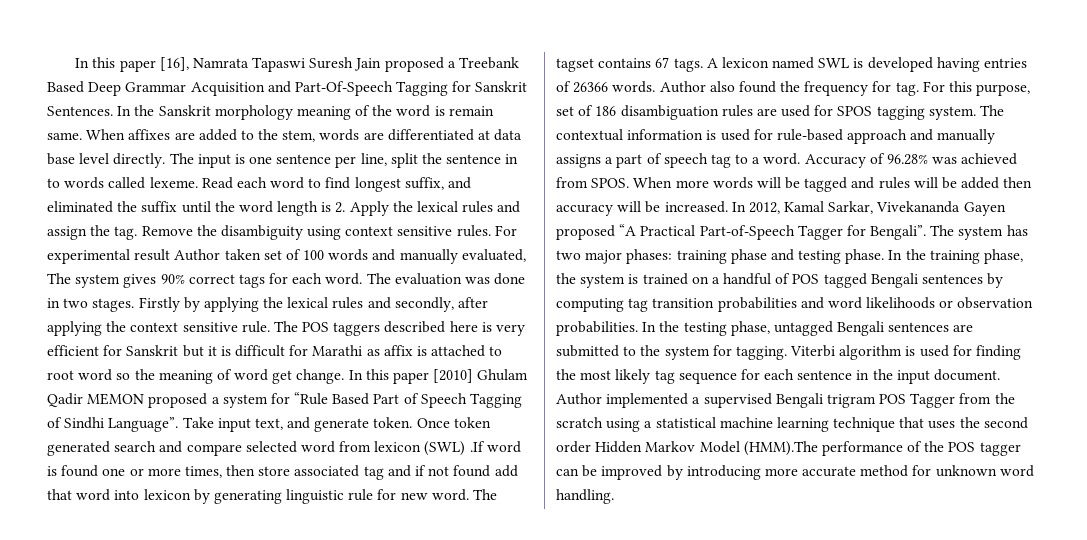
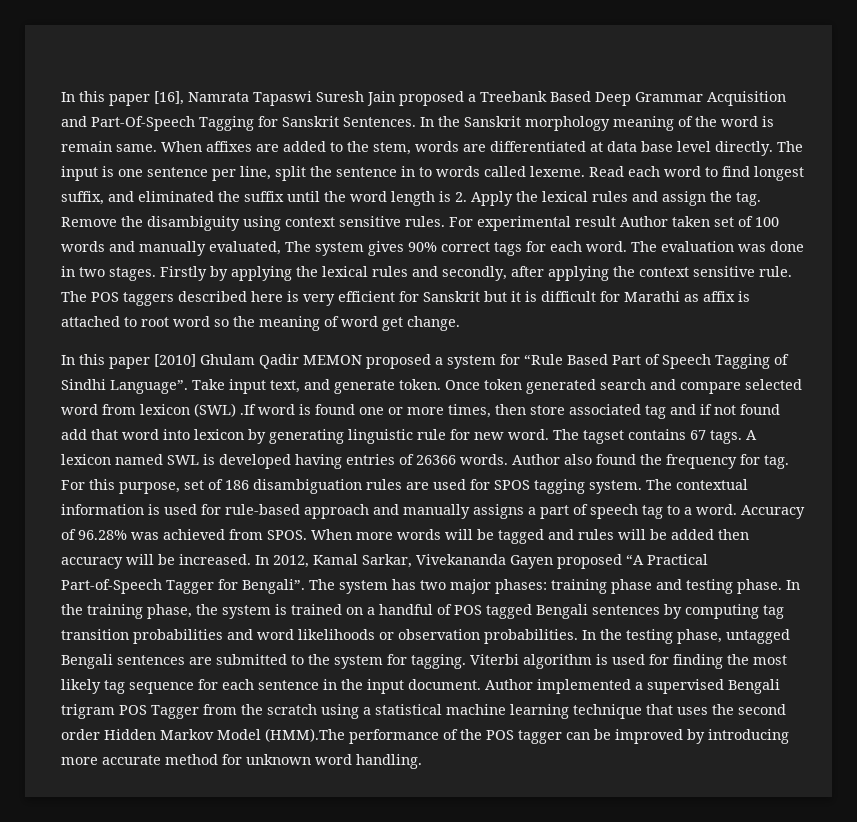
(345, 376) none -> (460, 323) //

